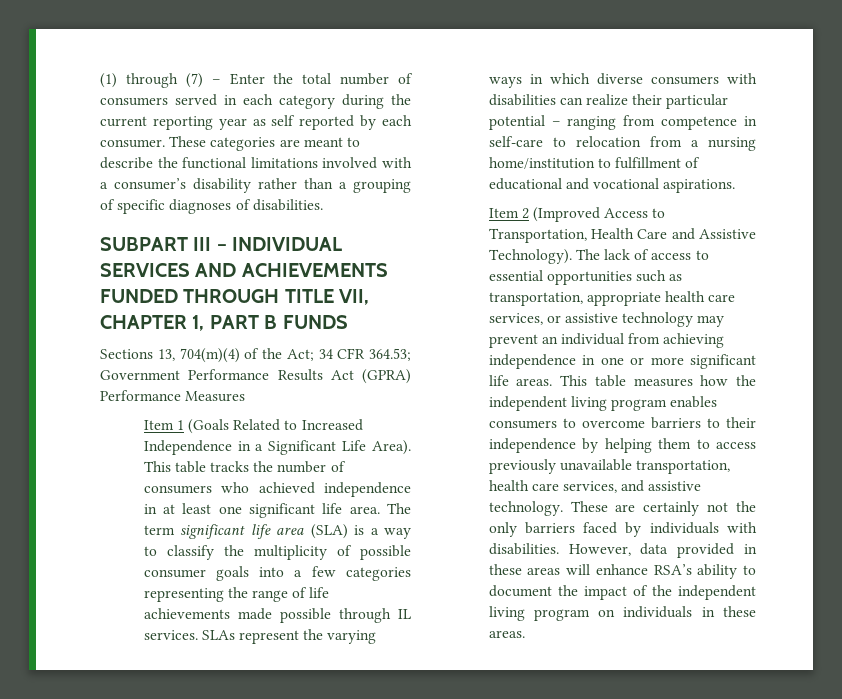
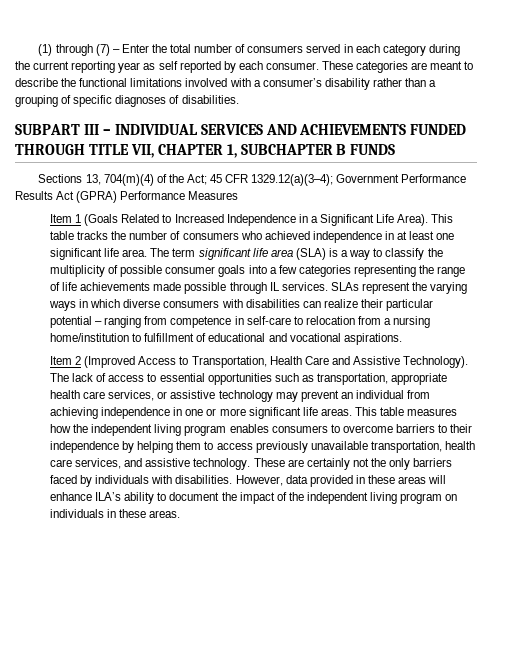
[209,315,259,329] PART -> [240,144,333,155] SUBCHAPTER
[318,348,411,361] 34 CFR 364.53; -> [210,174,334,186] 45 CFR 1329.12(a)(3–4);
[653,564,692,575] RSA’s -> [95,492,122,501] ILA’s

